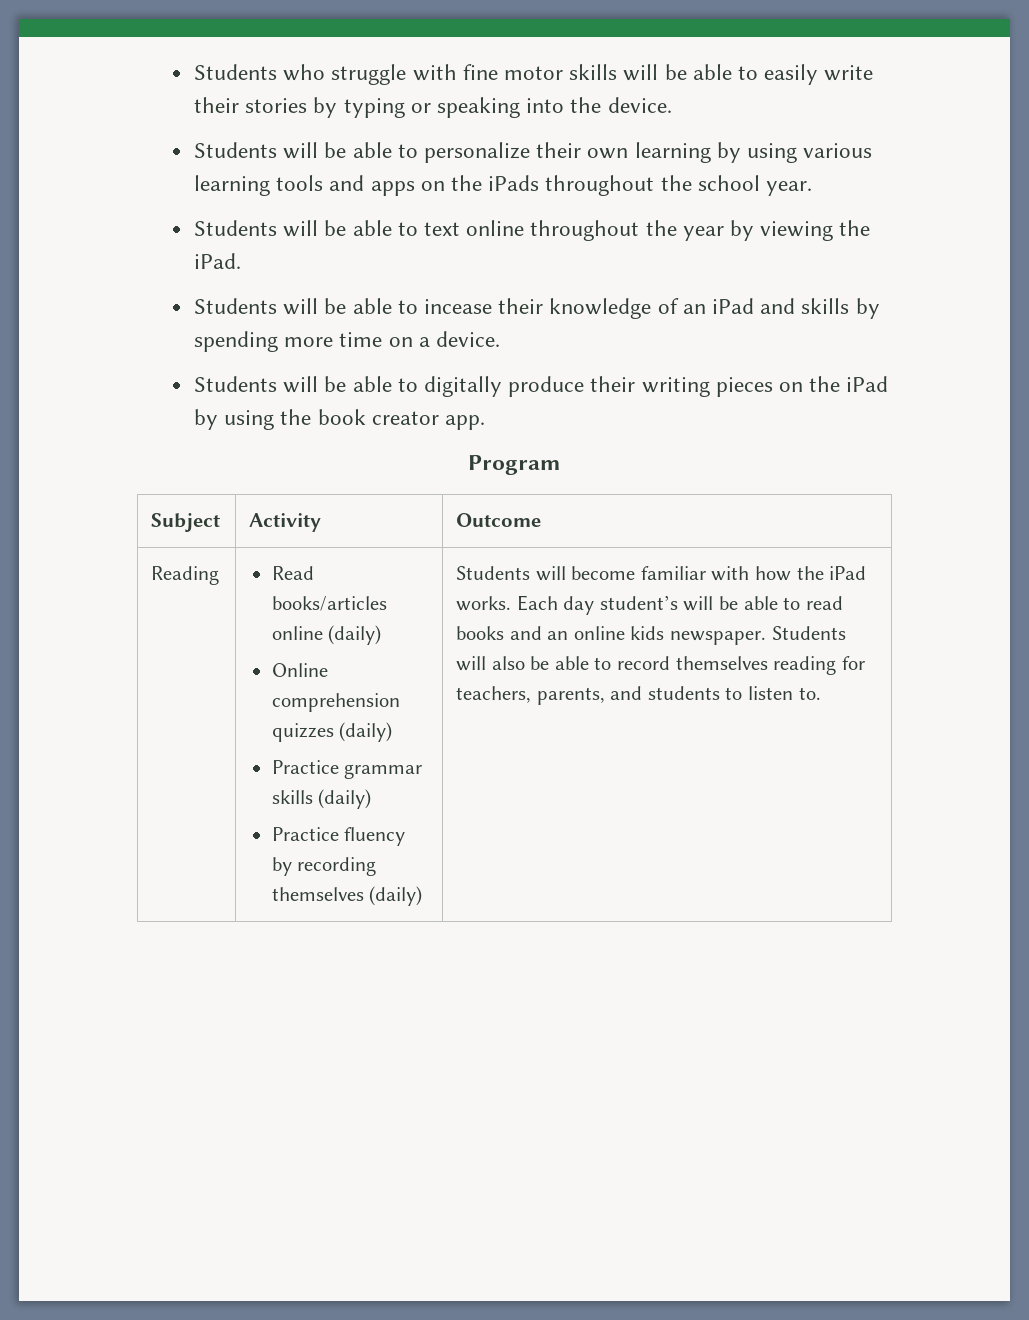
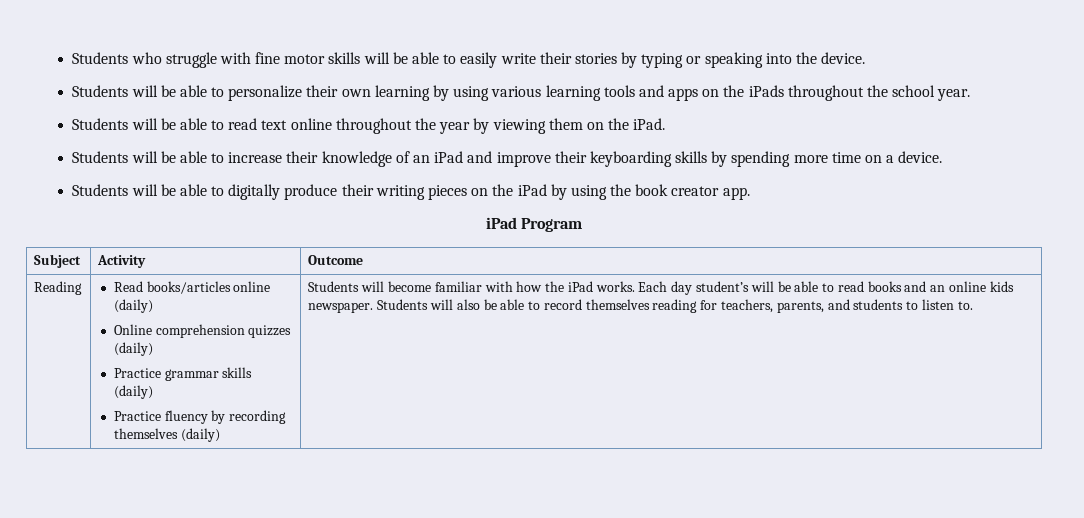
(418, 229) none -> [228,118,258,130] read
(834, 231) none -> [548,118,604,130] them on
[424,299,493,314] incease -> [228,152,283,163] increase
(796, 306) none -> [496,151,672,167] improve their keyboarding
(486, 422) none -> [485,217,517,229] iPad

